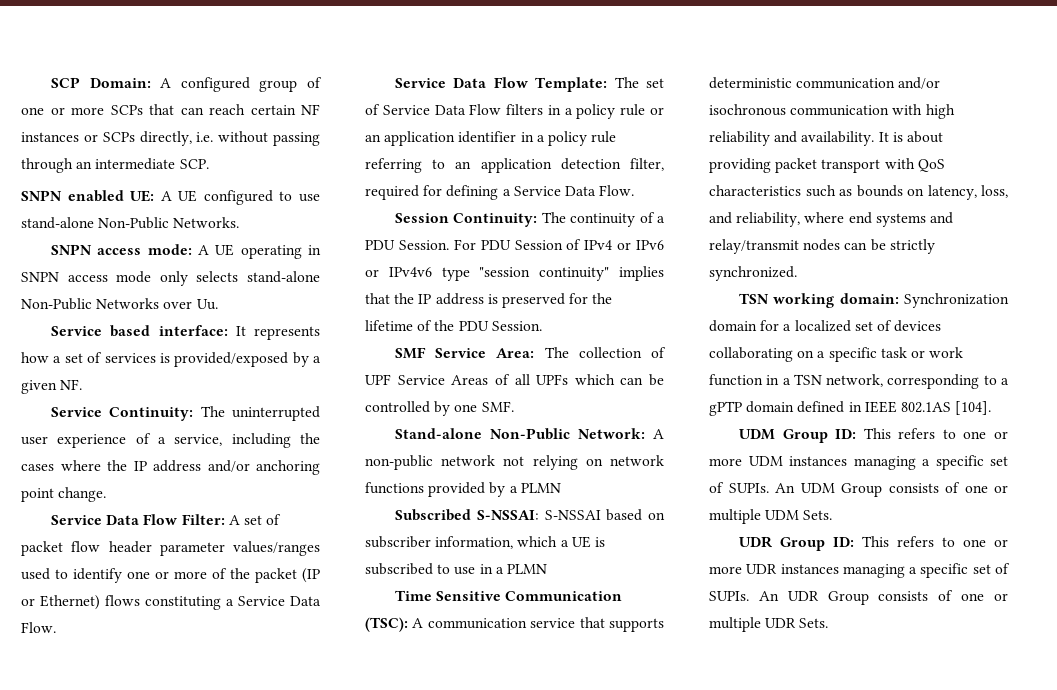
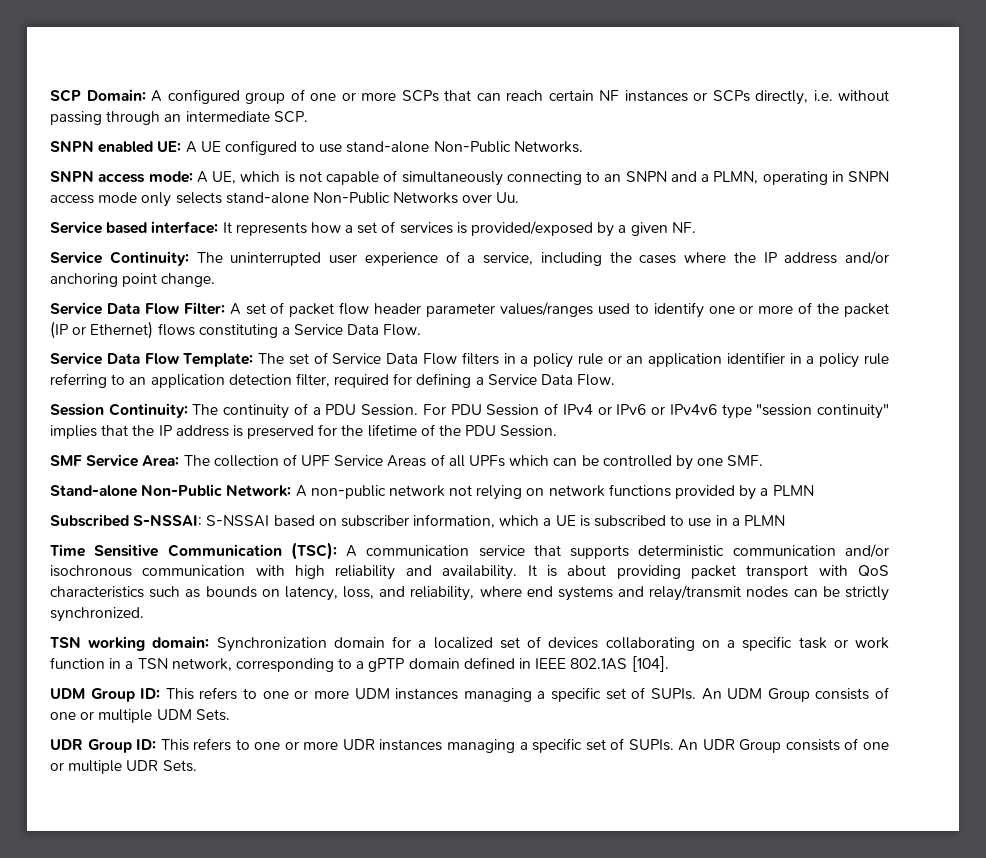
[215,244,235,256] UE -> [212,170,759,186] UE, which is not capable of simultaneously connecting to an SNPN and a PLMN,

